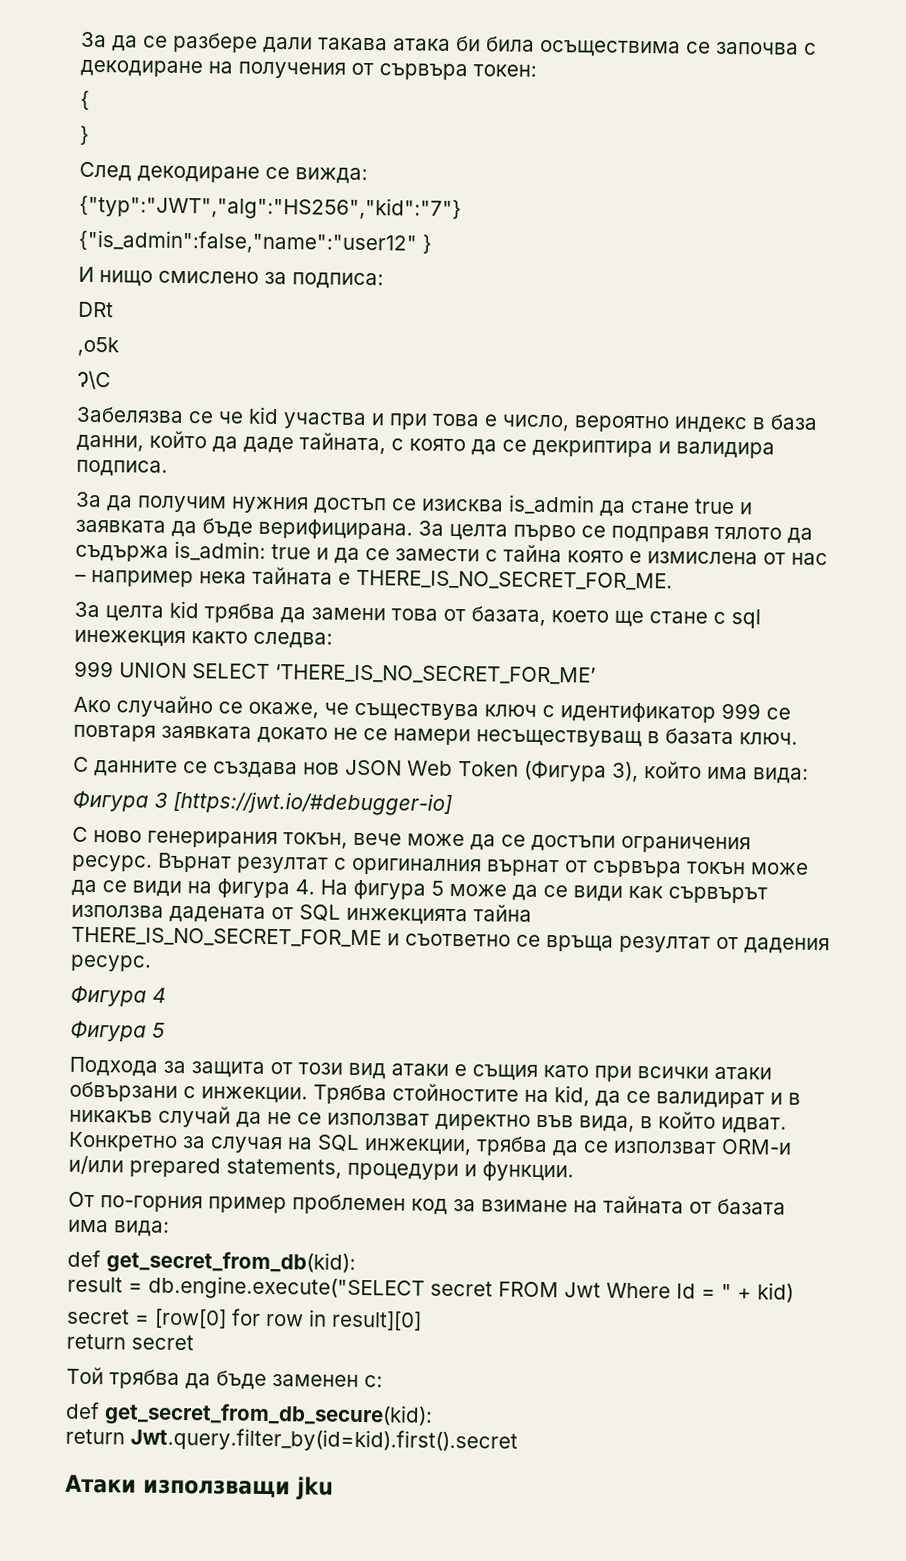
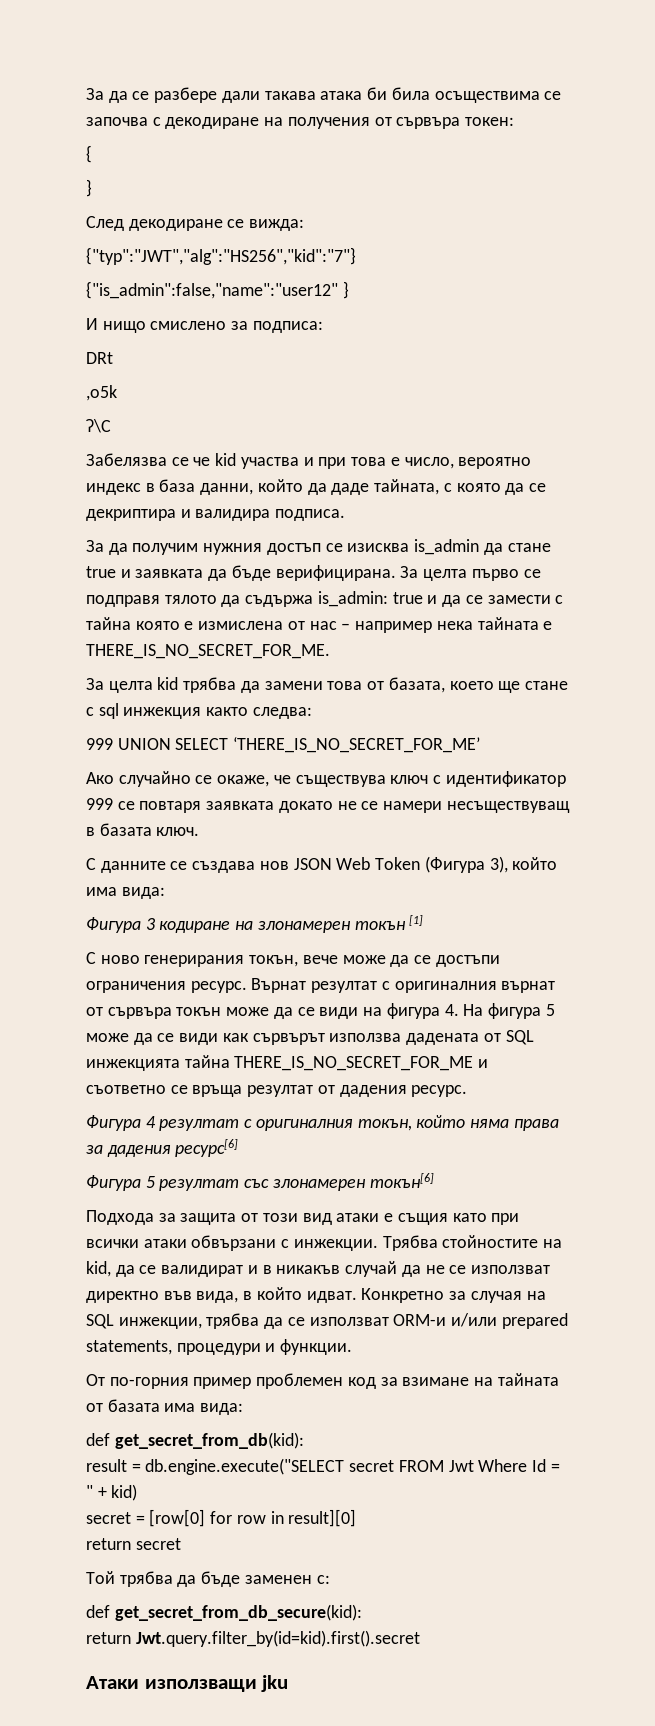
[74,629,186,648] инежекция -> [123,707,202,719] инжекция
[173,790,452,816] [https://jwt.io/#debugger-io] -> [159,915,424,933] кодиране на злонамерен токън [1]
[70,1020,165,1042] // Фигура 5 -> [159,1115,559,1131] [86,1139,239,1157] [86,1173,434,1191] резултат с оригиналния токън, който няма права за дадения ресурс[6] // Фигура 5 резултат със злонамерен токън[6]

